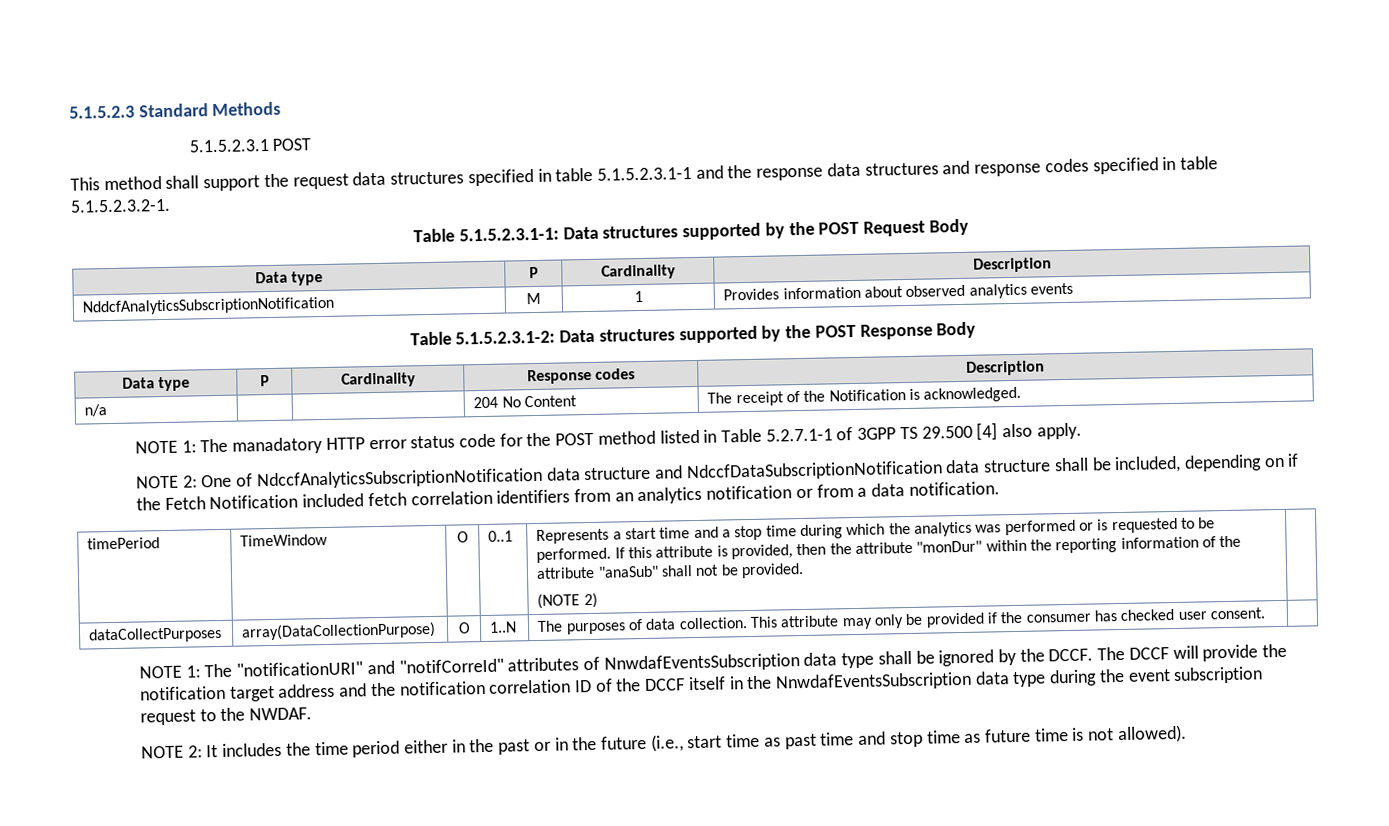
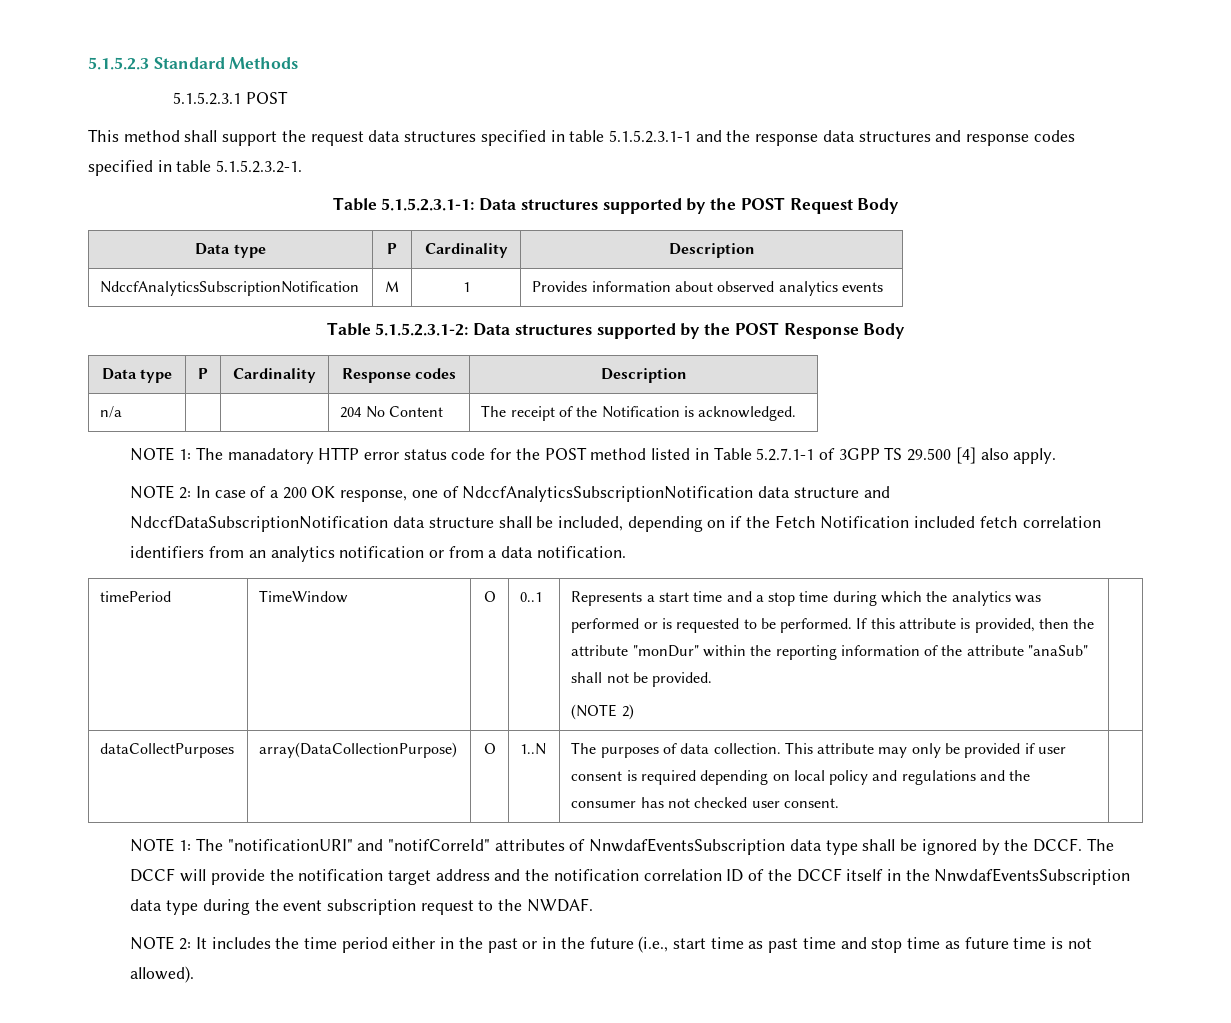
[82,296,336,316] NddcfAnalyticsSubscriptionNotification -> [100,281,360,296] NdccfAnalyticsSubscriptionNotification
[201,474,233,488] One -> [195,486,438,502] In case of a 200 OK response, one
(998, 618) none -> [1038,747,1067,754] [571,770,1006,785] user consent is required depending on local policy and regulations and
(1117, 616) none -> [667,798,690,808] not

